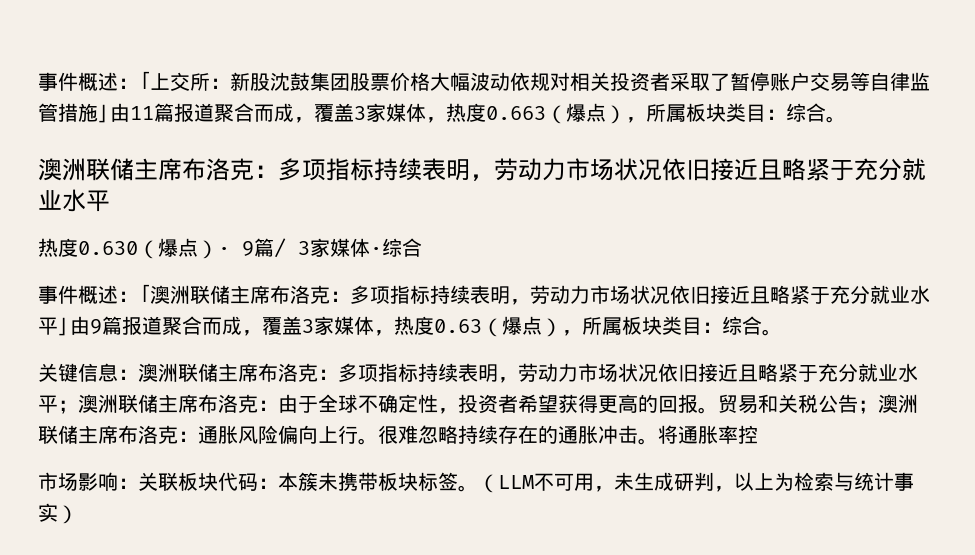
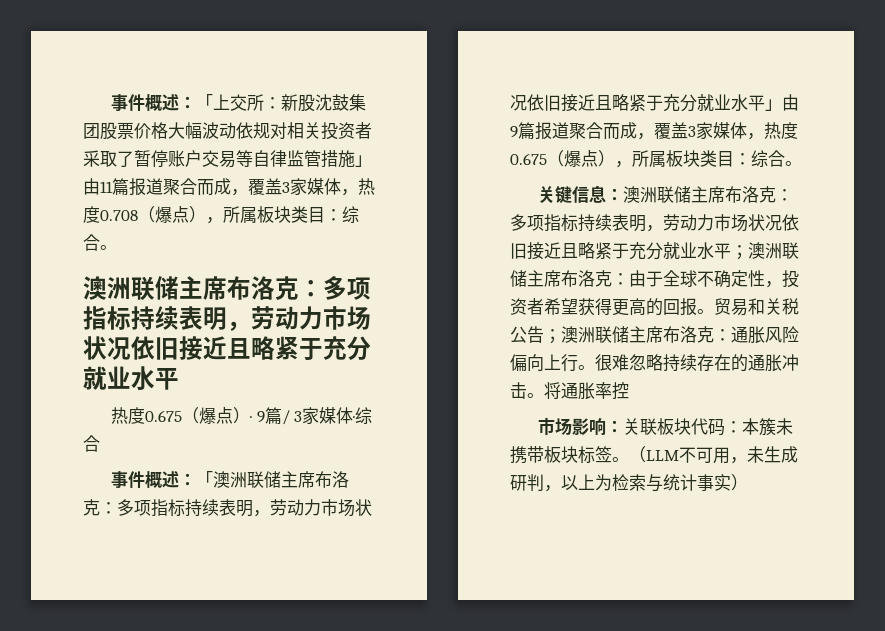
[486,106,546,120] 0.663 -> [100,210,138,221] 0.708
[78,241,138,255] 0.630 -> [145,410,183,422] 0.675
[434,319,482,333] 0.63 -> [510,153,547,165] 0.675

